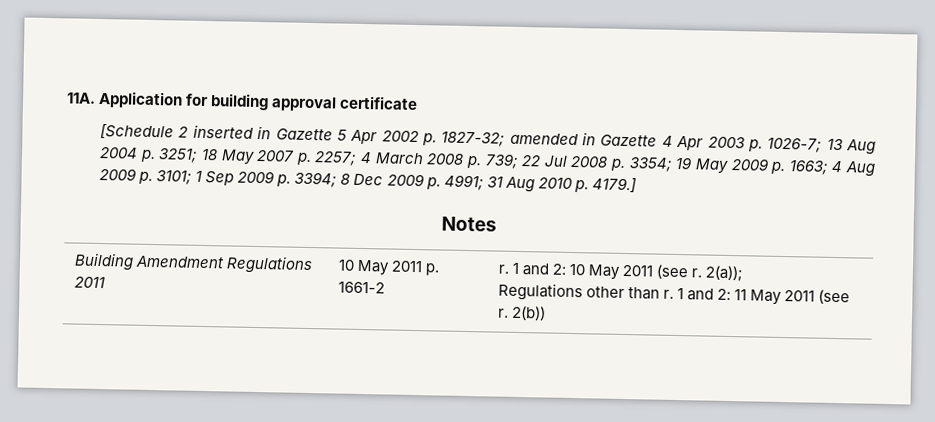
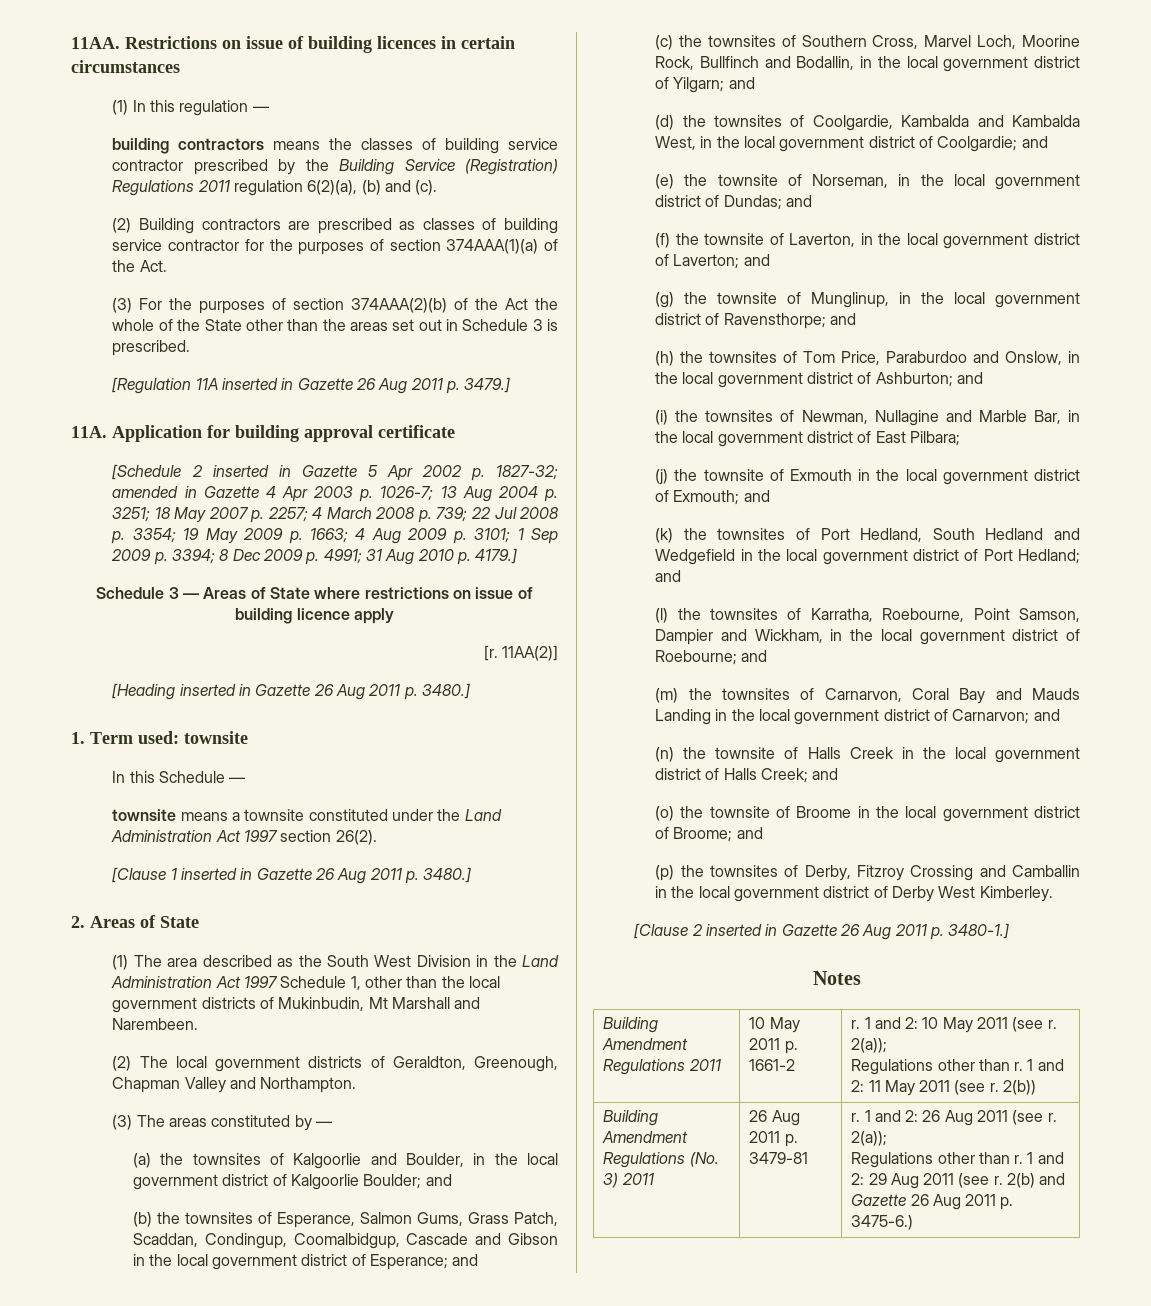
(66, 98) none -> [71,36,515,53] [71,60,180,73] [112,100,269,116] [112,138,558,154] [112,159,558,175] [112,180,438,196] [112,218,558,234] [112,239,558,255] [112,260,167,272] [112,298,559,314] [112,319,559,331] [112,340,191,356] [112,377,511,394] 11AA. Restrictions on issue of building licences in certain circumstances // (1) In this regulation — // building contractors means the classes of building service contractor prescribed by the Building Service (Registration) Regulations 2011 regulation 6(2)(a), (b) and (c). // (2) Building contractors are prescribed as classes of building service contractor for the purposes of section 374AAA(1)(a) of the Act. // (3) For the purposes of section 374AAA(2)(b) of the Act the whole of the State other than the areas set out in Schedule 3 is prescribed. // [Regulation 11A inserted in Gazette 26 Aug 2011 p. 3479.] //
(637, 185) none -> [96,587,533,599] [235,608,394,624] [483,645,558,661] [112,683,471,700] [71,731,248,744] [112,771,246,783] [112,809,502,821] [111,830,377,845] [112,867,472,884] [71,915,199,928] [112,955,559,970] [111,976,501,990] [112,997,481,1013] [112,1018,199,1030] [112,1056,558,1072] [112,1077,357,1093] [112,1115,333,1131] [133,1153,558,1169] [133,1174,452,1190] [133,1212,558,1228] [133,1233,558,1249] [133,1254,479,1270] [655,35,1080,50] [655,56,1080,72] [655,77,755,93] [655,115,1080,131] [655,136,1048,152] [655,174,1080,190] [655,195,813,210] [655,233,1080,249] [655,254,770,269] [655,292,1080,308] [655,313,857,329] [655,351,1080,366] [655,372,984,388] [655,410,1080,426] [655,431,961,447] [655,469,1080,485] [655,490,770,505] [655,528,1080,543] [655,549,1080,565] [655,570,682,582] [655,608,1080,623] [655,629,1080,645] [655,650,768,665] [655,688,1080,704] [655,709,1060,725] [655,747,1080,763] [655,768,839,783] [655,806,1080,822] [655,827,763,842] [655,865,1080,881] [655,886,1053,902] [634,923,1010,940] // Schedule 3 — Areas of State where restrictions on issue of building licence apply // [r. 11AA(2)] // [Heading inserted in Gazette 26 Aug 2011 p. 3480.] // 1. Term used: townsite // In this Schedule — // townsite means a townsite constituted under the Land Administration Act 1997 section 26(2). // [Clause 1 inserted in Gazette 26 Aug 2011 p. 3480.] // 2. Areas of State // (1) The area described as the South West Division in the Land Administration Act 1997 Schedule 1, other than the local government districts of Mukinbudin, Mt Marshall and Narembeen. // (2) The local government districts of Geraldton, Greenough, Chapman Valley and Northampton. // (3) The areas constituted by — // (a) the townsites of Kalgoorlie and Boulder, in the local government district of Kalgoorlie Boulder; and // (b) the townsites of Esperance, Salmon Gums, Grass Patch, Scaddan, Condingup, Coomalbidgup, Cascade and Gibson in the local government district of Esperance; and // (c) the townsites of Southern Cross, Marvel Loch, Moorine Rock, Bullfinch and Bodallin, in the local government district of Yilgarn; and // (d) the townsites of Coolgardie, Kambalda and Kambalda West, in the local government district of Coolgardie; and // (e) the townsite of Norseman, in the local government district of Dundas; and // (f) the townsite of Laverton, in the local government district of Laverton; and // (g) the townsite of Munglinup, in the local government district of Ravensthorpe; and // (h) the townsites of Tom Price, Paraburdoo and Onslow, in the local government district of Ashburton; and // (i) the townsites of Newman, Nullagine and Marble Bar, in the local government district of East Pilbara; // (j) the townsite of Exmouth in the local government district of Exmouth; and // (k) the townsites of Port Hedland, South Hedland and Wedgefield in the local government district of Port Hedland; and // (l) the townsites of Karratha, Roebourne, Point Samson, Dampier and Wickham, in the local government district of Roebourne; and // (m) the townsites of Carnarvon, Coral Bay and Mauds Landing in the local government district of Carnarvon; and // (n) the townsite of Halls Creek in the local government district of Halls Creek; and // (o) the townsite of Broome in the local government district of Broome; and // (p) the townsites of Derby, Fitzroy Crossing and Camballin in the local government district of Derby West Kimberley. // [Clause 2 inserted in Gazette 26 Aug 2011 p. 3480-1.]
(546, 313) none -> [603,1110,659,1126] [602,1131,689,1143] [603,1152,719,1168] [603,1173,654,1188] [749,1110,800,1126] [749,1131,798,1147] [749,1152,809,1164] [851,1110,1057,1126] [851,1131,888,1146] [851,1152,1064,1168] [851,1173,1066,1189] [851,1194,1014,1210] [851,1215,914,1230] // Building Amendment Regulations (No. 3) 2011 | 26 Aug 2011 p. 3479-81 | r. 1 and 2: 26 Aug 2011 (see r. 2(a)); // Regulations other than r. 1 and 2: 29 Aug 2011 (see r. 2(b) and Gazette 26 Aug 2011 p. 3475-6.)

